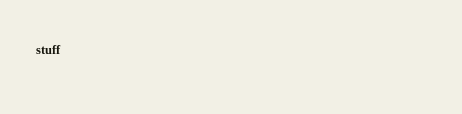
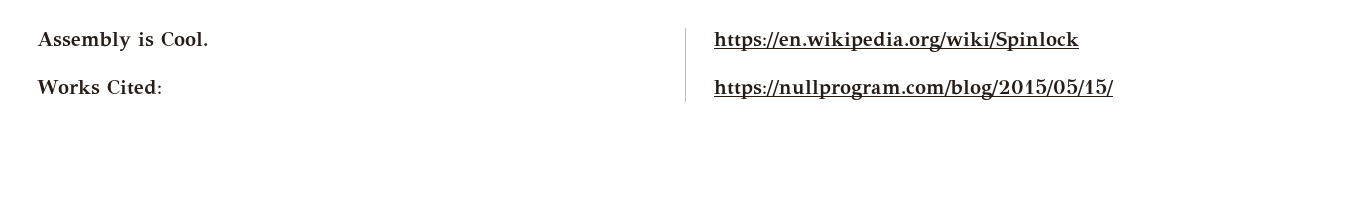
[36,45,61,54] stuff -> [37,31,208,51] [37,79,162,95] [714,31,1079,52] [714,79,1114,100] Assembly is Cool. // Works Cited: // https://en.wikipedia.org/wiki/Spinlock // https://nullprogram.com/blog/2015/05/15/

